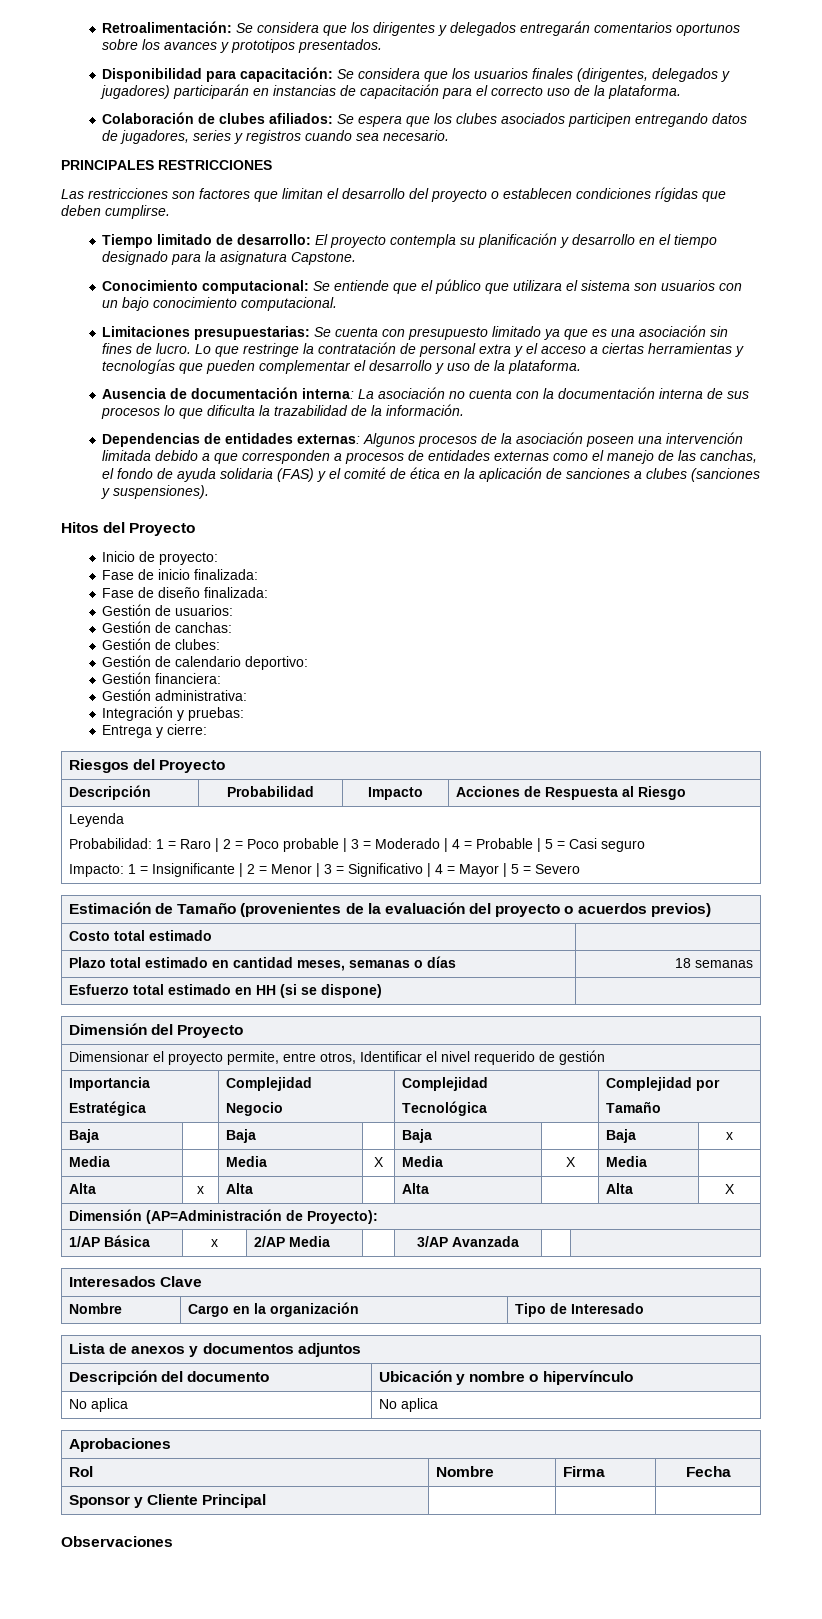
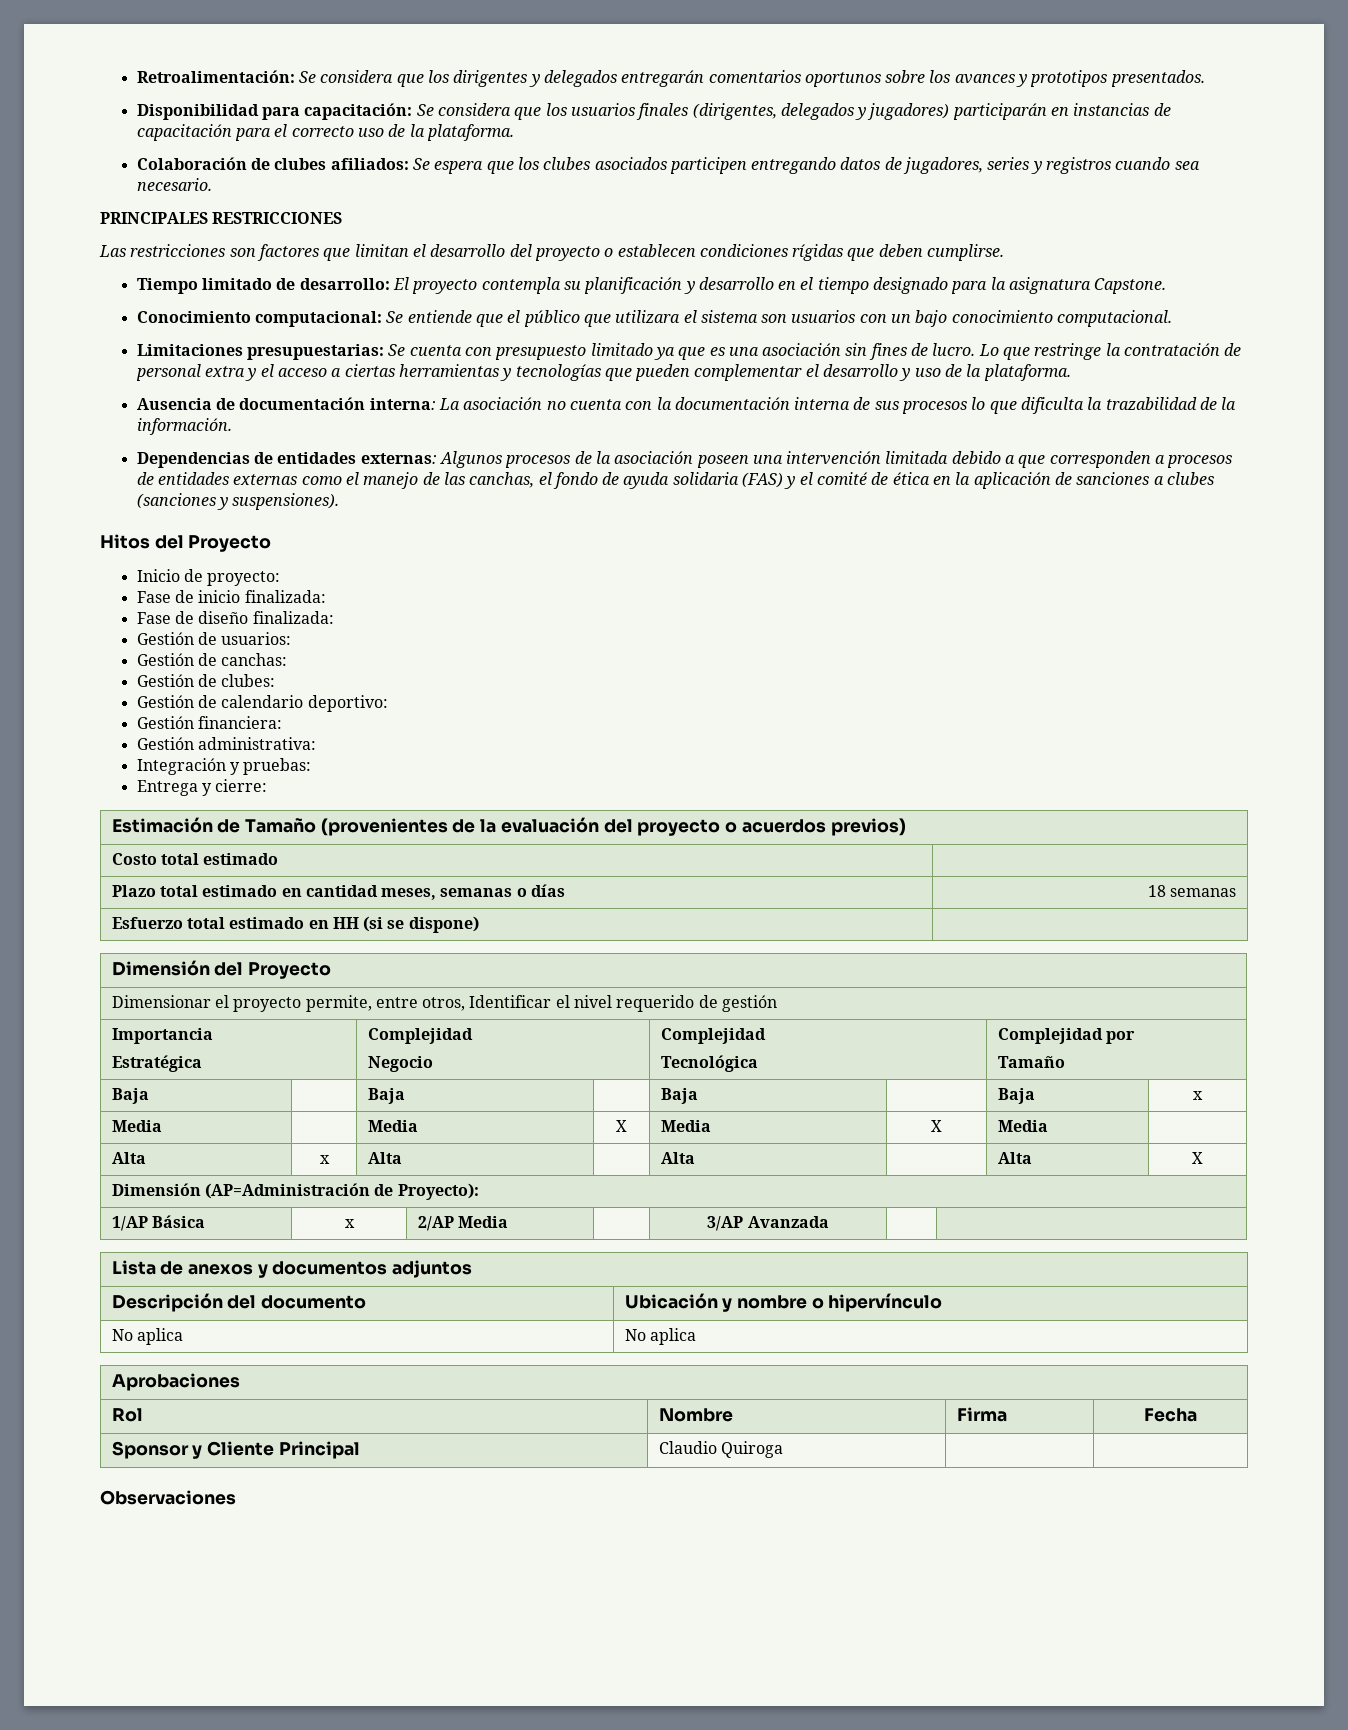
[68,759,226,773] [68,785,151,800] [226,786,314,797] [368,787,423,800] [455,786,686,800] [68,813,124,827] [68,838,645,852] [68,863,580,877] // Riesgos del Proyecto // Descripción | Probabilidad | Impacto | Acciones de Respuesta al Riesgo // Leyenda // Probabilidad: 1 = Raro | 2 = Poco probable | 3 = Moderado | 4 = Probable | 5 = Casi seguro // Impacto: 1 = Insignificante | 2 = Menor | 3 = Significativo | 4 = Mayor | 5 = Severo -> (268, 785) none
[68,1276,202,1287] [68,1303,122,1314] [187,1302,359,1317] [514,1303,644,1317] // Interesados Clave // Nombre | Cargo en la organización | Tipo de Interesado -> (829, 1222) none
(267, 1501) none -> [658,1441,783,1458] Claudio Quiroga

